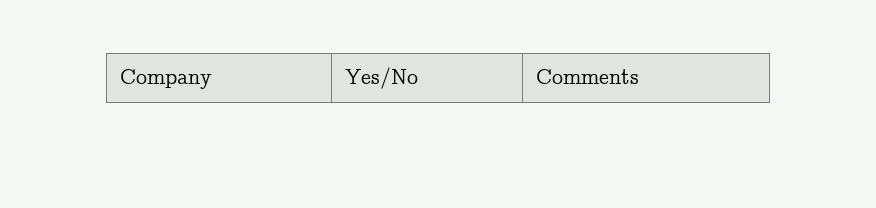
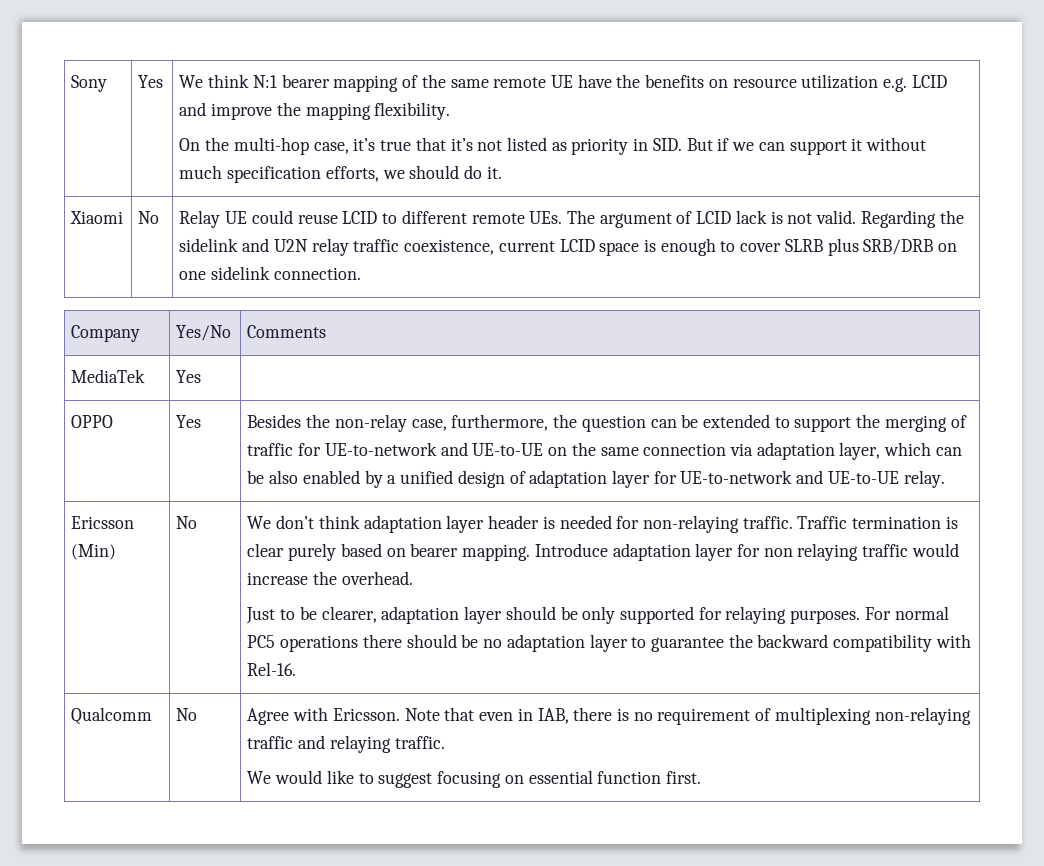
[120,69,213,89] [345,67,419,89] [536,69,640,84] Company | Yes/No | Comments -> [71,75,108,92] [138,75,164,88] [179,74,947,92] [179,102,451,120] [179,137,926,155] [179,165,502,183] [70,211,124,224] [138,211,160,224] [179,210,964,228] [179,238,958,256] [179,266,361,280] [71,325,141,342] [176,325,232,341] [247,325,327,338] [71,369,146,383] [176,370,202,383] [71,415,114,428] [176,415,202,428] [247,414,967,432] [247,442,962,460] [247,470,945,488] [71,516,135,529] [71,544,117,560] [176,516,198,529] [247,515,958,533] [247,543,959,561] [247,571,413,585] [246,606,949,624] [247,634,971,652] [247,662,297,676] [71,707,153,725] [176,708,198,721] [247,707,971,725] [247,735,445,753] [247,770,701,788] Sony | Yes | We think N:1 bearer mapping of the same remote UE have the benefits on resource utilization e.g. LCID and improve the mapping flexibility. // On the multi-hop case, it’s true that it’s not listed as priority in SID. But if we can support it without much specification efforts, we should do it. // Xiaomi | No | Relay UE could reuse LCID to different remote UEs. The argument of LCID lack is not valid. Regarding the sidelink and U2N relay traffic coexistence, current LCID space is enough to cover SLRB plus SRB/DRB on one sidelink connection. // Company | Yes/No | Comments // MediaTek | Yes | // OPPO | Yes | Besides the non-relay case, furthermore, the question can be extended to support the merging of traffic for UE-to-network and UE-to-UE on the same connection via adaptation layer, which can be also enabled by a unified design of adaptation layer for UE-to-network and UE-to-UE relay. // Ericsson (Min) | No | We don’t think adaptation layer header is needed for non-relaying traffic. Traffic termination is clear purely based on bearer mapping. Introduce adaptation layer for non relaying traffic would increase the overhead. // Just to be clearer, adaptation layer should be only supported for relaying purposes. For normal PC5 operations there should be no adaptation layer to guarantee the backward compatibility with Rel-16. // Qualcomm | No | Agree with Ericsson. Note that even in IAB, there is no requirement of multiplexing non-relaying traffic and relaying traffic. // We would like to suggest focusing on essential function first.

